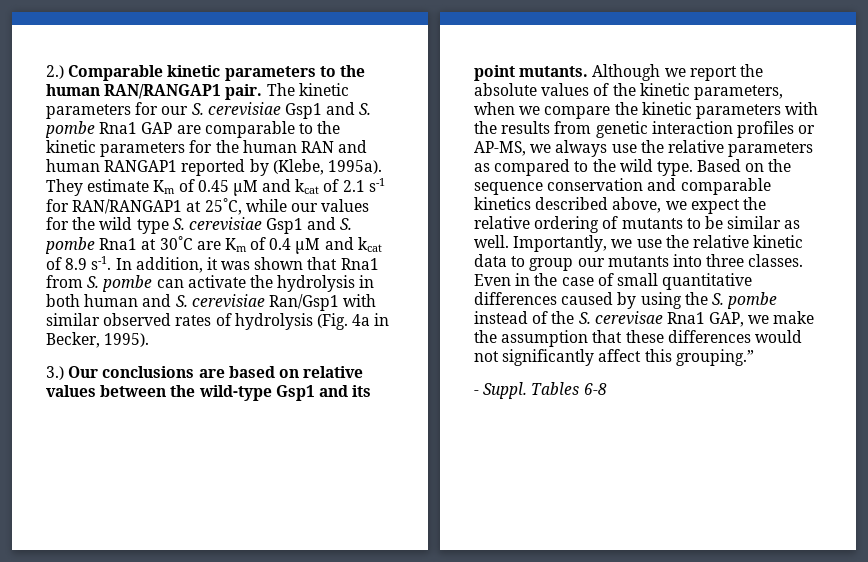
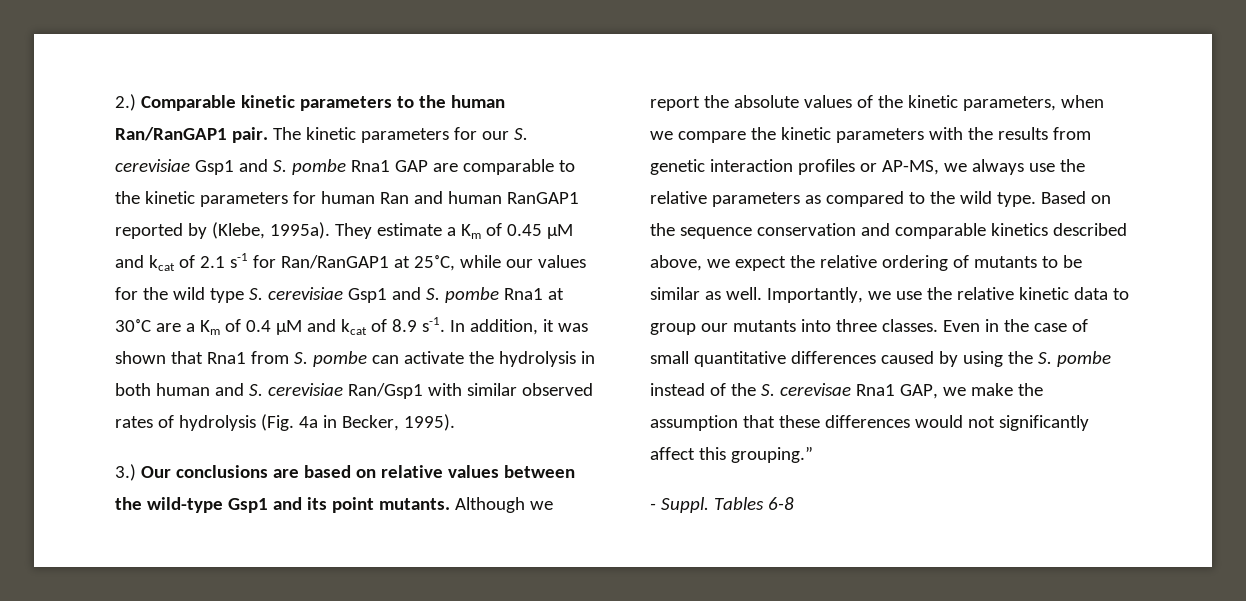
[104,84,222,99] RAN/RANGAP1 -> [115,127,227,141] Ran/RanGAP1
[215,140,334,153] the human RAN -> [320,191,409,204] human Ran
[104,160,178,172] RANGAP1 -> [506,192,579,204] RanGAP1
(150, 185) none -> [446,227,456,236] a
[72,199,183,214] RAN/RANGAP1 -> [280,255,389,269] Ran/RanGAP1
(221, 245) none -> [185,323,195,332] a

